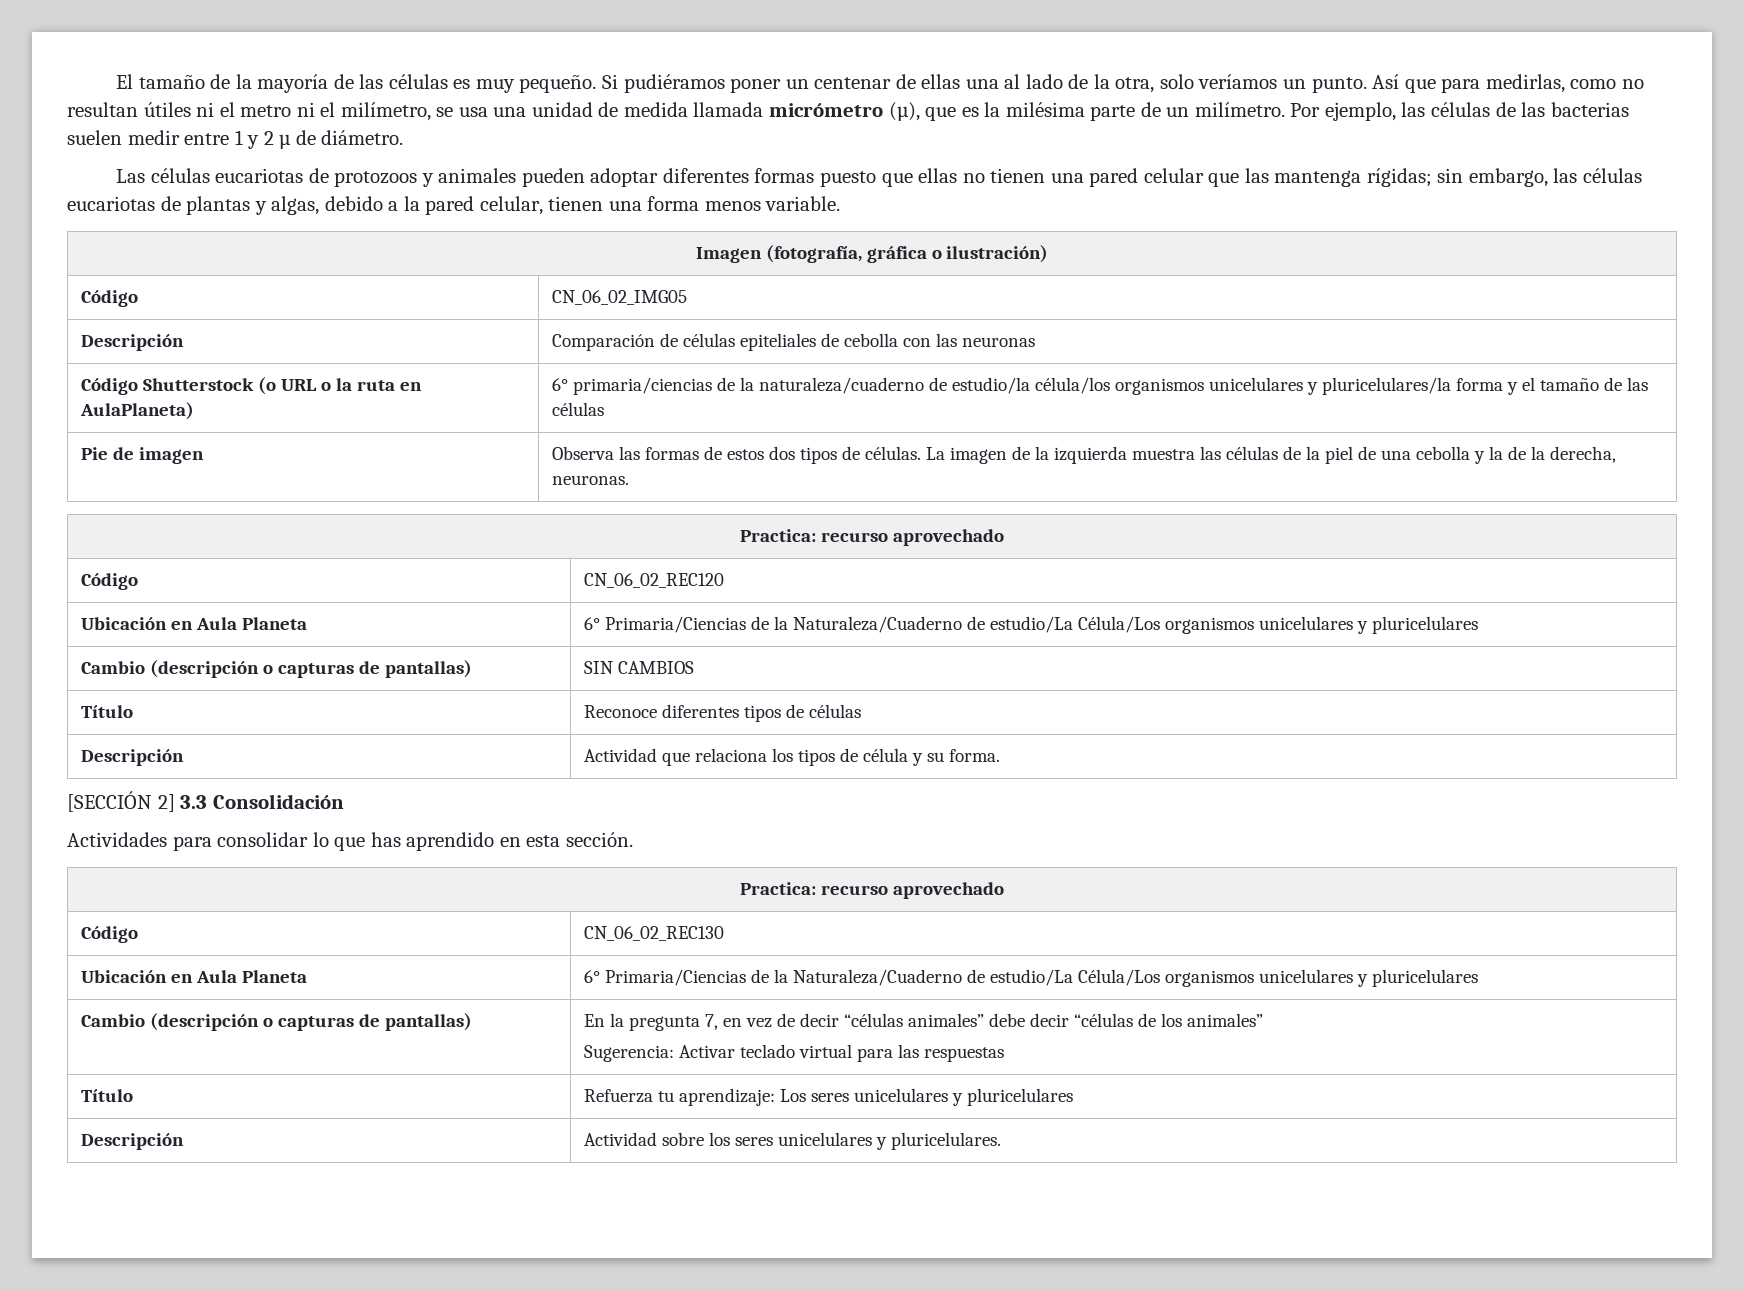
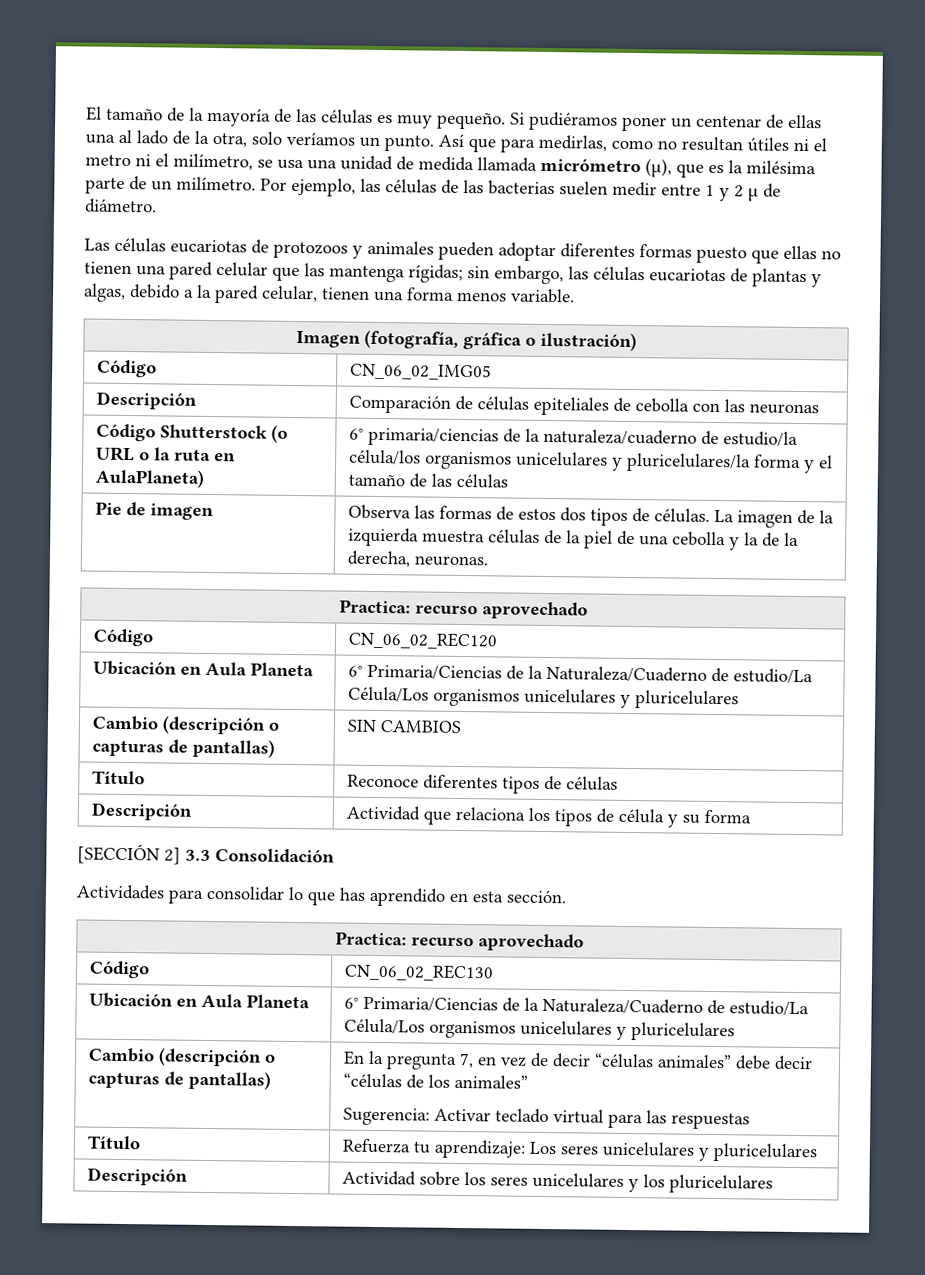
[1200,446,1222,460] las -> (485, 537) none
[949,749,1001,762] forma. -> [703,809,751,824] forma
[891,1132,1002,1150] pluricelulares. -> [642,1174,773,1194] los pluricelulares

